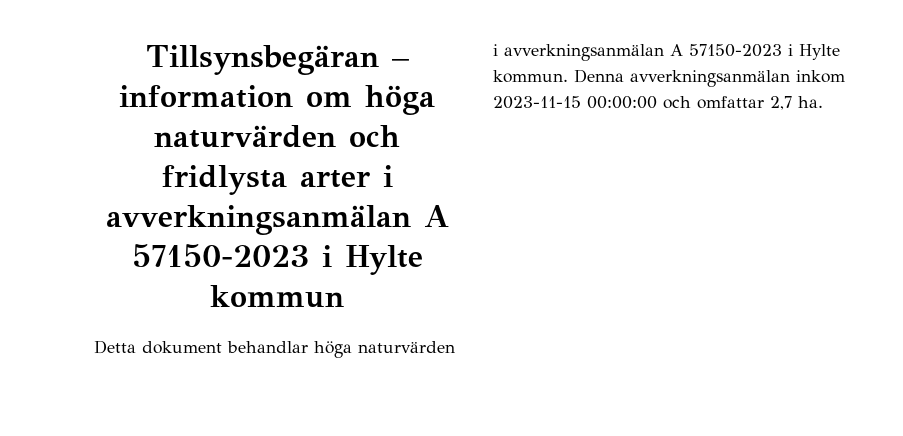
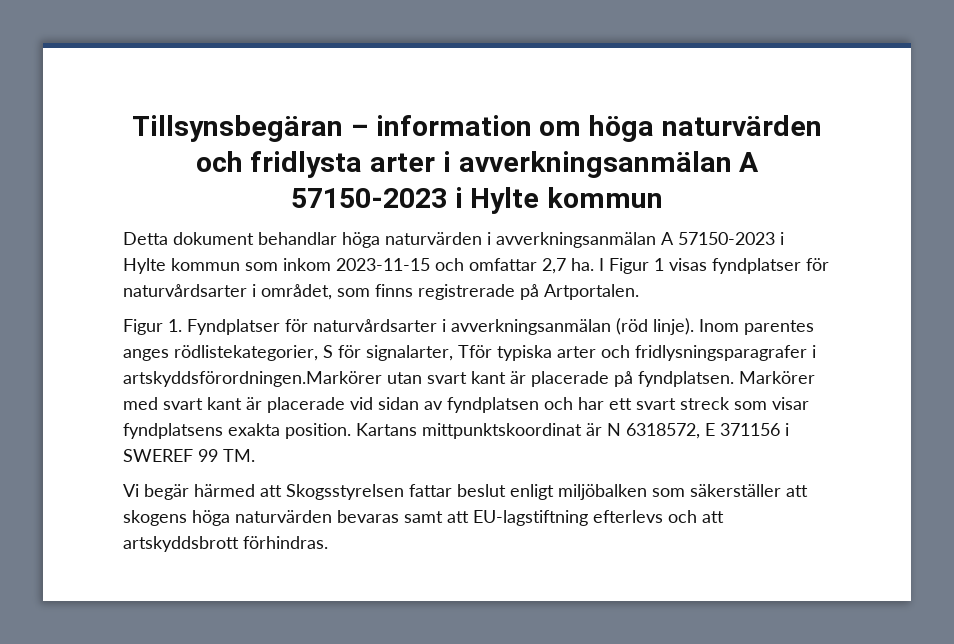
[493,69,790,87] kommun. Denna avverkningsanmälan -> [171,258,278,271] kommun som
[587,96,657,109] 00:00:00 -> (430, 264) none
(823, 102) none -> [599,258,829,274] [123,284,639,300] [123,318,814,335] [123,345,816,361] [123,371,815,387] [123,397,809,413] [123,423,789,439] [123,449,255,462] [123,484,808,500] [123,510,724,526] [123,536,328,552] I Figur 1 visas fyndplatser för naturvårdsarter i området, som finns registrerade på Artportalen. // Figur 1. Fyndplatser för naturvårdsarter i avverkningsanmälan (röd linje). Inom parentes anges rödlistekategorier, S för signalarter, Tför typiska arter och fridlysningsparagrafer i artskyddsförordningen.Markörer utan svart kant är placerade på fyndplatsen. Markörer med svart kant är placerade vid sidan av fyndplatsen och har ett svart streck som visar fyndplatsens exakta position. Kartans mittpunktskoordinat är N 6318572, E 371156 i SWEREF 99 TM. // Vi begär härmed att Skogsstyrelsen fattar beslut enligt miljöbalken som säkerställer att skogens höga naturvärden bevaras samt att EU-lagstiftning efterlevs och att artskyddsbrott förhindras.

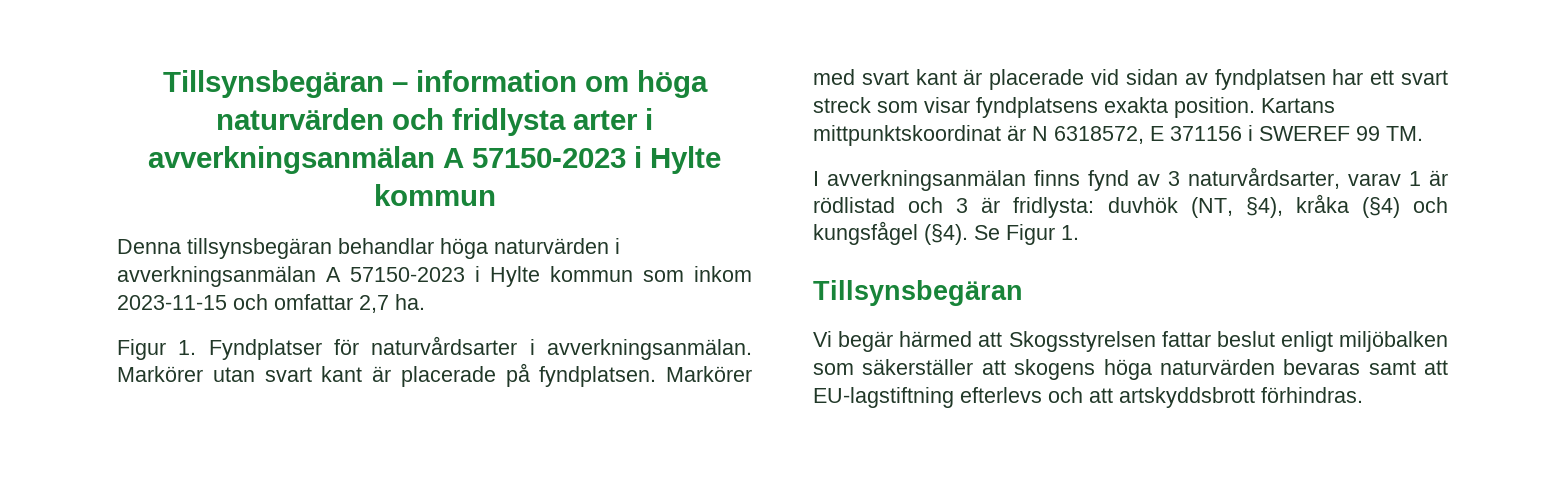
[123,232,254,245] Detta dokument -> [117,238,332,259] Denna tillsynsbegäran
[599,258,829,274] [123,284,639,300] I Figur 1 visas fyndplatser för naturvårdsarter i området, som finns registrerade på Artportalen. -> (425, 302) none
[451,318,814,335] [123,345,816,361] [123,371,382,387] avverkningsanmälan (röd linje). Inom parentes anges rödlistekategorier, S för signalarter, Tför typiska arter och fridlysningsparagrafer i artskyddsförordningen.Markörer -> [547,339,752,360] [117,366,203,382] avverkningsanmälan. Markörer
[544,397,573,410] och -> (1326, 79) none
(255, 455) none -> [813,167,1448,191] [813,194,1448,218] [813,221,1079,245] [813,280,1023,306] // I avverkningsanmälan finns fynd av 3 naturvårdsarter, varav 1 är rödlistad och 3 är fridlysta: duvhök (NT, §4), kråka (§4) och kungsfågel (§4). Se Figur 1. // Tillsynsbegäran

